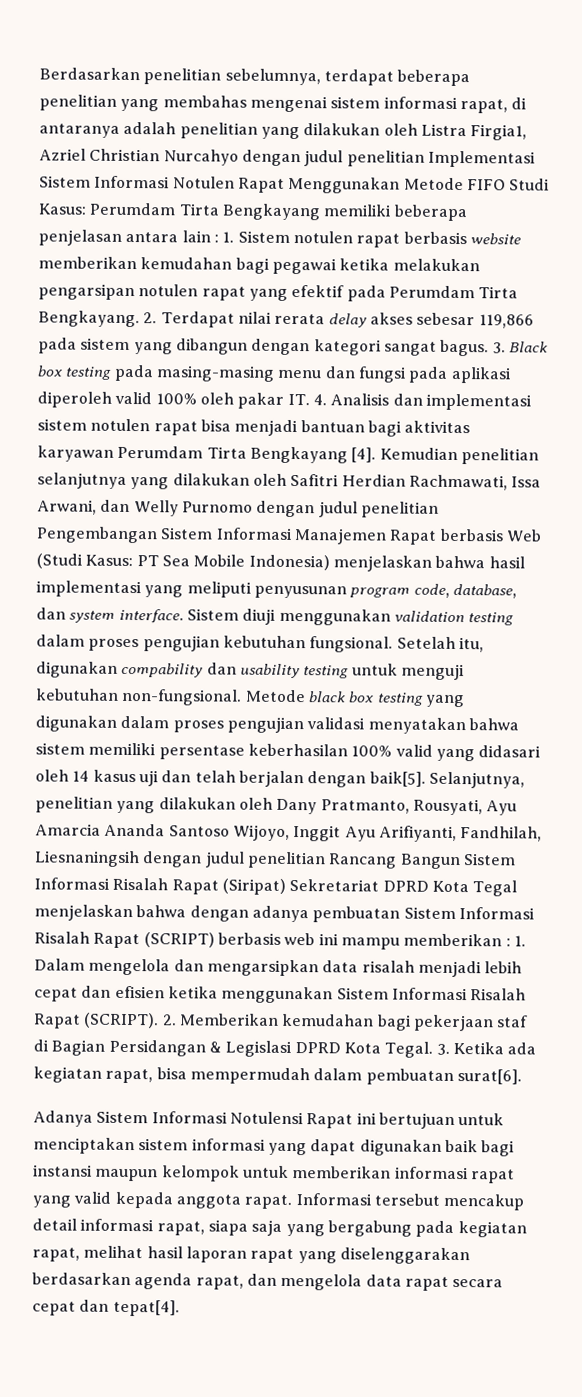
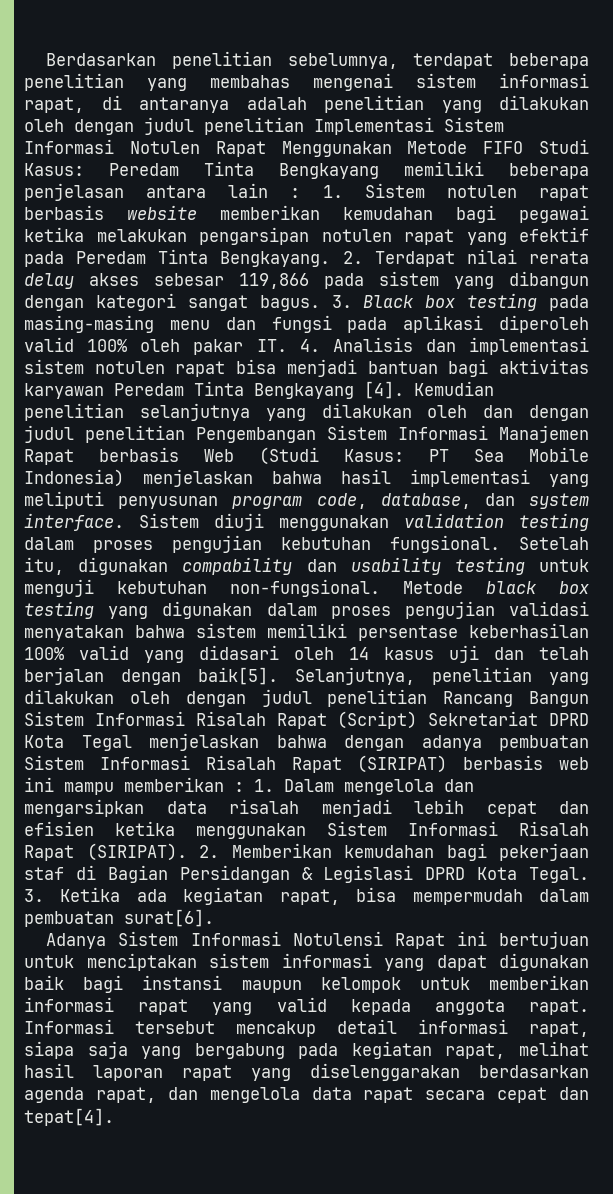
[420,123,528,141] [39,148,239,166] Listra Firgia1, Azriel Christian Nurcahyo -> (64, 125) none
[89,202,220,216] Perumdam Tirta -> [109,161,254,176] Peredam Tinta
[388,285,519,299] Perumdam Tirta -> [76,249,209,264] Peredam Tinta
[117,445,247,459] Perumdam Tirta -> [114,381,244,396] Peredam Tinta
[290,473,542,491] [37,499,253,517] Safitri Herdian Rachmawati, Issa Arwani, dan Welly Purnomo -> [483,405,514,418] dan
[276,798,518,816] [35,823,543,843] [34,850,140,868] Dany Pratmanto, Rousyati, Ayu Amarcia Ananda Santoso Wijoyo, Inggit Ayu Arifiyanti, Fandhilah, Liesnaningsih -> (170, 697) none
[221,878,286,895] (Siripat) -> [337,711,418,729] (Script)
[143,932,215,948] (SCRIPT) -> [357,755,448,773] (SIRIPAT)
[83,1012,160,1029] (SCRIPT). -> [86,843,187,861] (SIRIPAT).

